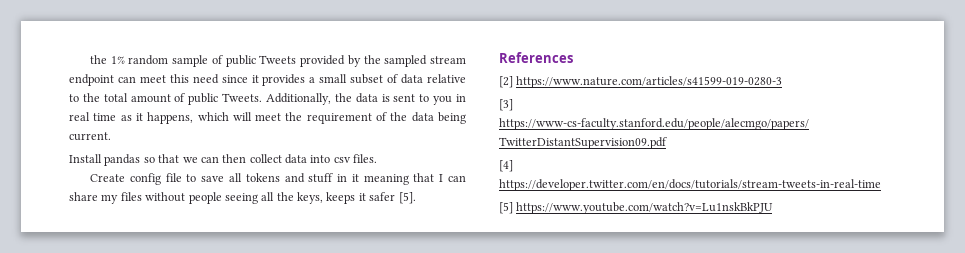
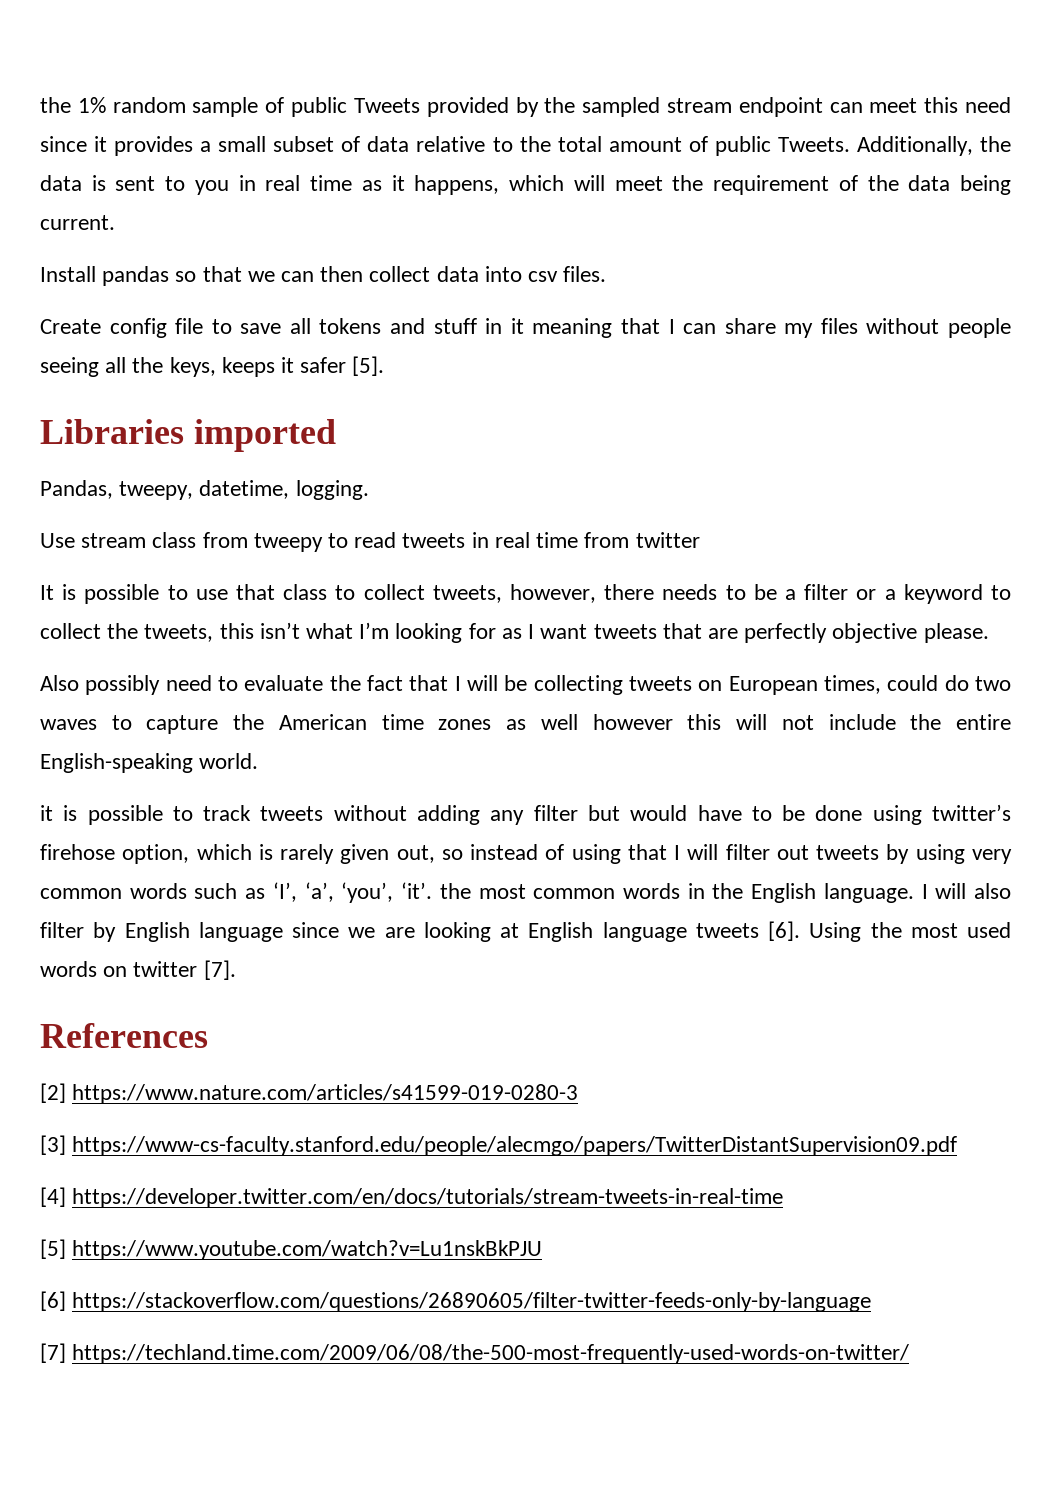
(416, 198) none -> [40,419,336,452] [40,480,369,500] [40,532,700,552] [40,584,1012,604] [40,622,989,643] [40,675,1012,695] [40,714,1012,734] [40,753,259,773] [40,804,1011,825] [40,844,1013,864] [40,882,1011,903] [40,921,1011,942] [40,960,236,980] // Libraries imported // Pandas, tweepy, datetime, logging. // Use stream class from tweepy to read tweets in real time from twitter // It is possible to use that class to collect tweets, however, there needs to be a filter or a keyword to collect the tweets, this isn’t what I’m looking for as I want tweets that are perfectly objective please. // Also possibly need to evaluate the fact that I will be collecting tweets on European times, could do two waves to capture the American time zones as well however this will not include the entire English-speaking world. // it is possible to track tweets without adding any filter but would have to be done using twitter’s firehose option, which is rarely given out, so instead of using that I will filter out tweets by using very common words such as ‘I’, ‘a’, ‘you’, ‘it’. the most common words in the English language. I will also filter by English language since we are looking at English language tweets [6]. Using the most used words on twitter [7].
(774, 208) none -> [40,1291,872,1312] [40,1343,910,1364] // [6] https://stackoverflow.com/questions/26890605/filter-twitter-feeds-only-by-language // [7] https://techland.time.com/2009/06/08/the-500-most-frequently-used-words-on-twitter/

